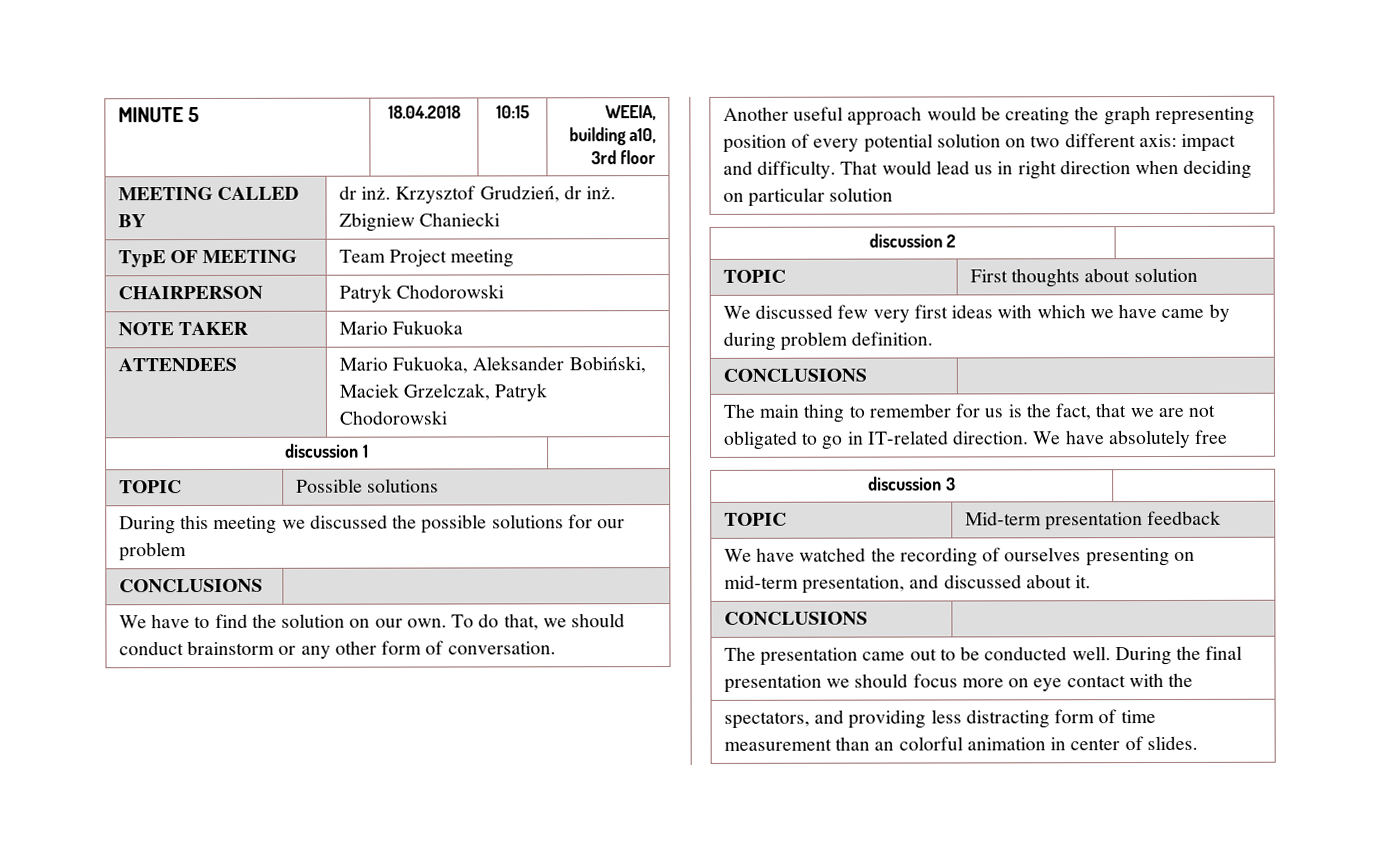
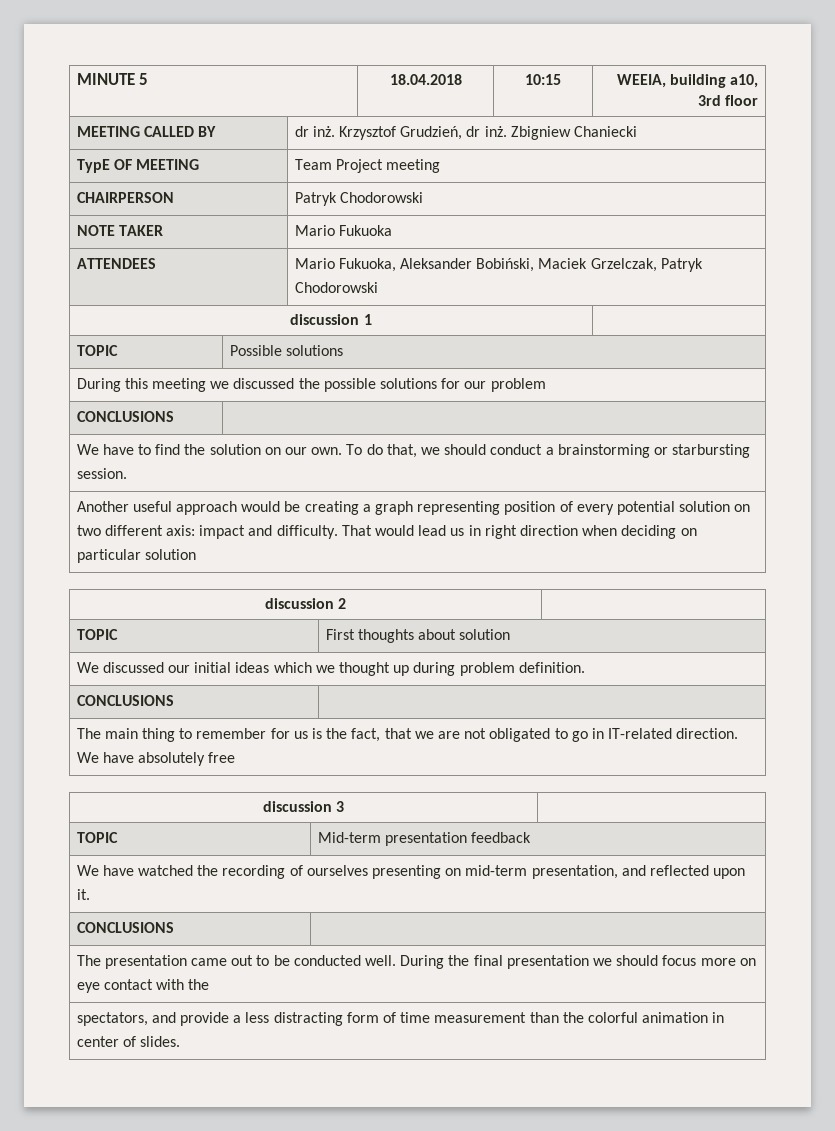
[186,640,556,659] brainstorm or any other form of conversation. -> [545,444,751,458] [76,468,127,479] a brainstorming or starbursting session.
[1074,106,1100,121] the -> [362,504,371,512] a
[837,303,1230,323] few very first ideas with which we have came by -> [168,662,410,676] our initial ideas which we thought up
[943,574,1072,589] discussed about -> [649,865,746,879] reflected upon
[848,709,927,729] providing -> [180,1012,242,1026] provide a
[874,741,895,751] an -> [562,1012,584,1023] the

